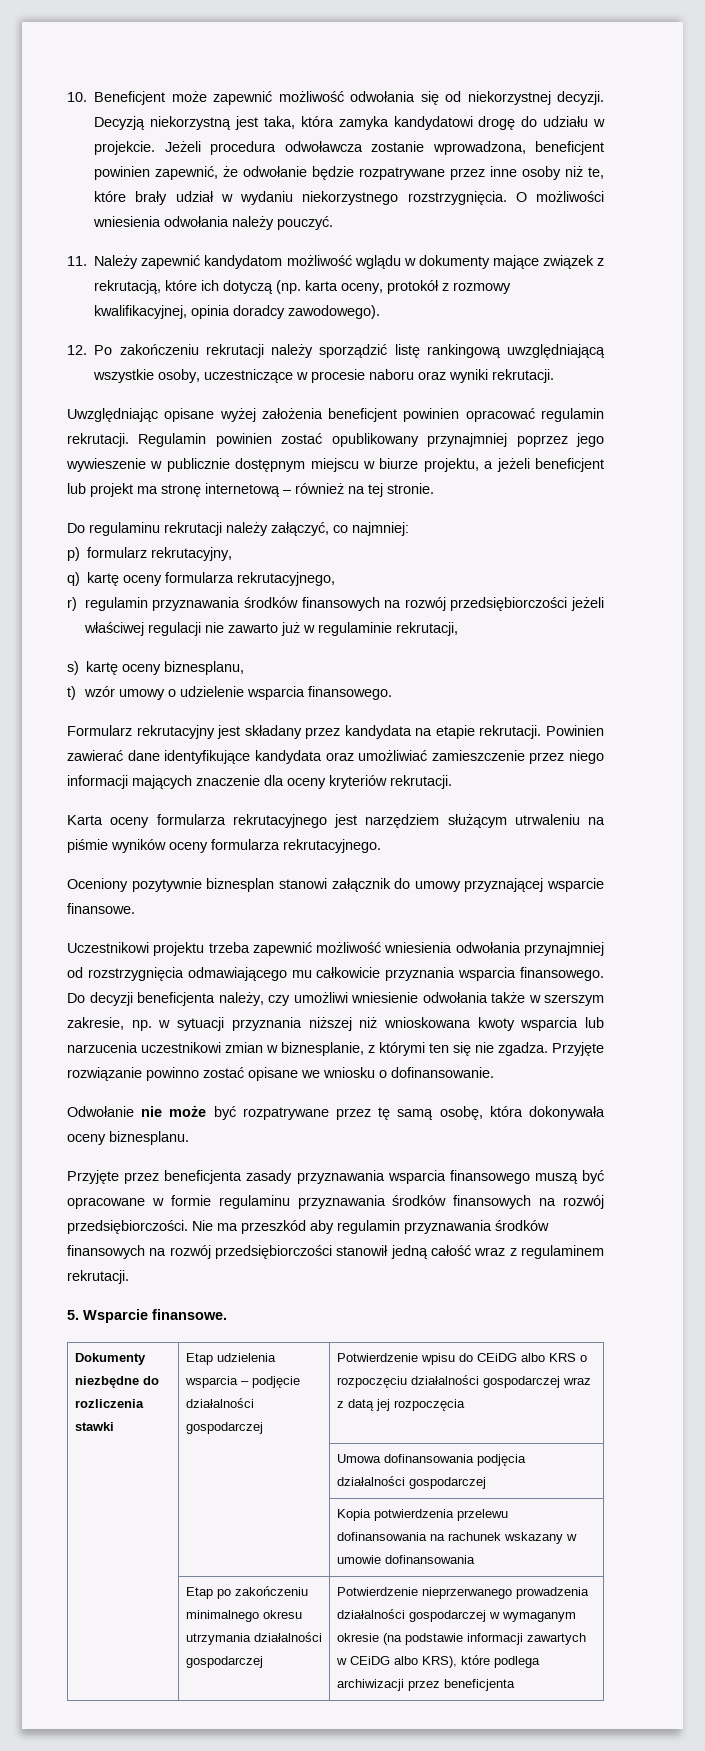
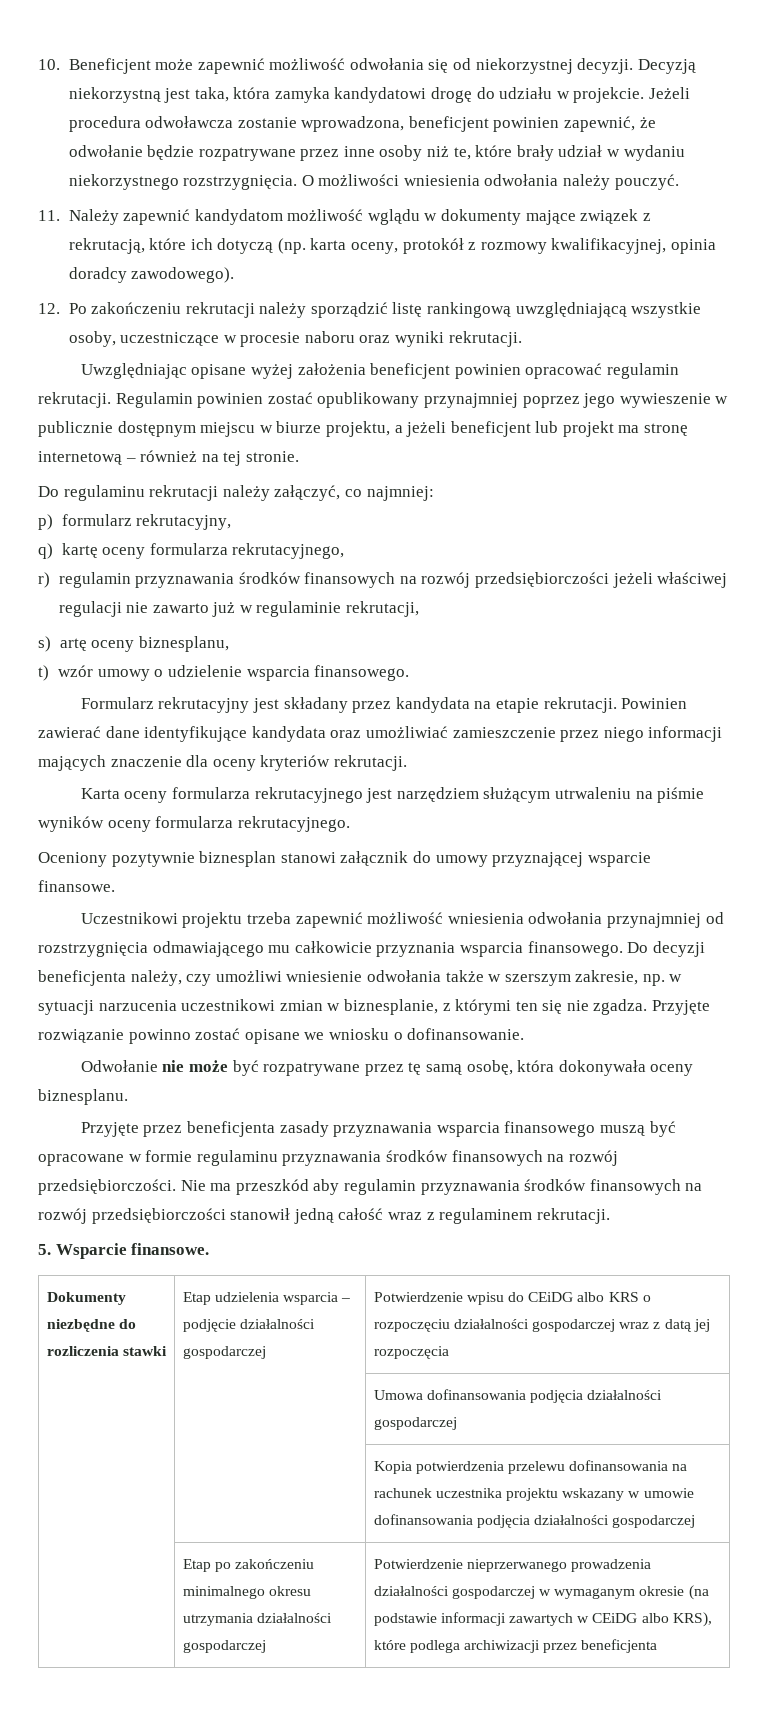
[86,661,119,675] kartę -> [59,638,87,651] artę
[231,1017,604,1031] przyznania niższej niż wnioskowana kwoty wsparcia lub -> (94, 1007) none
(501, 1536) none -> [435,1488,559,1501] uczestnika projektu
(475, 1559) none -> [476,1515,696,1528] podjęcia działalności gospodarczej

